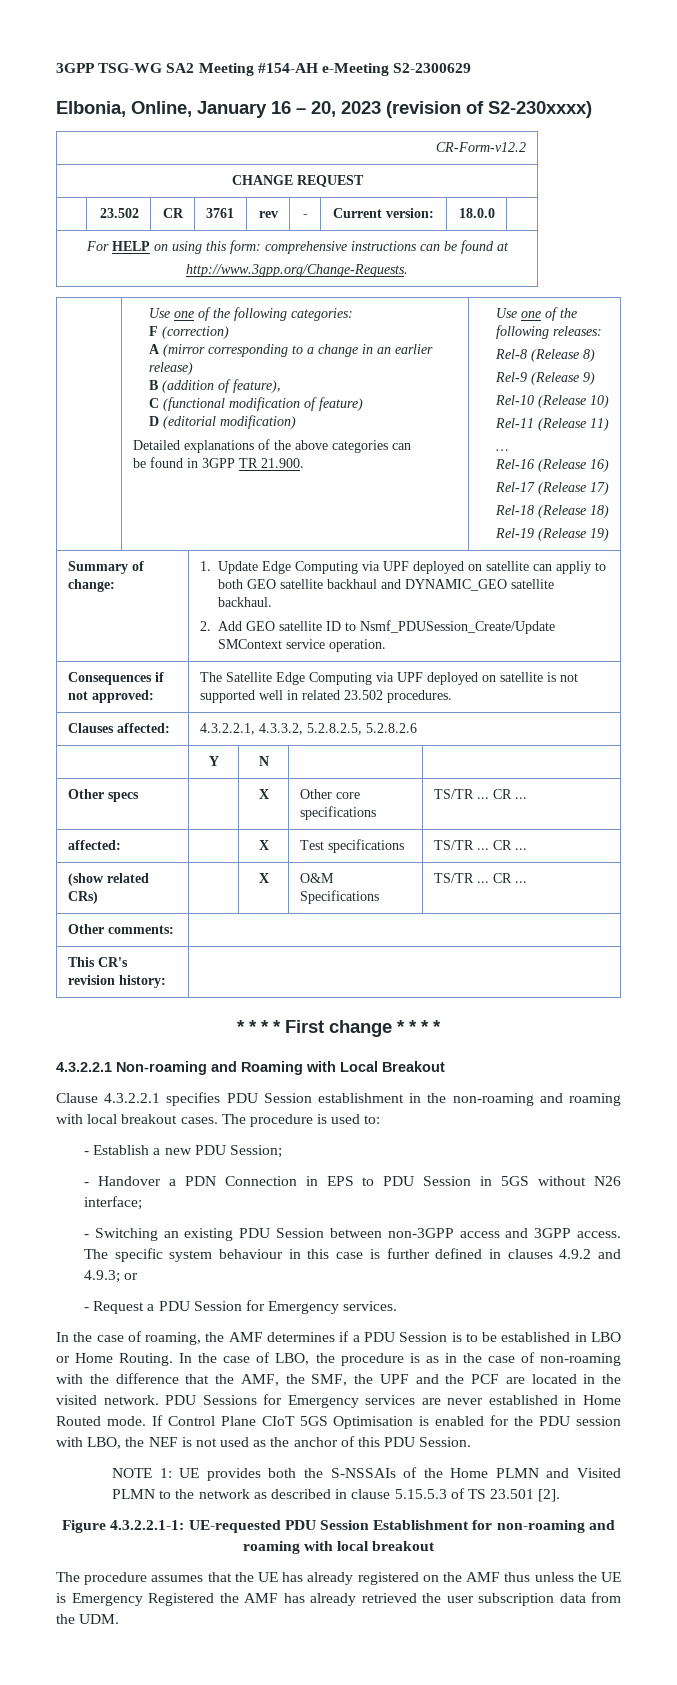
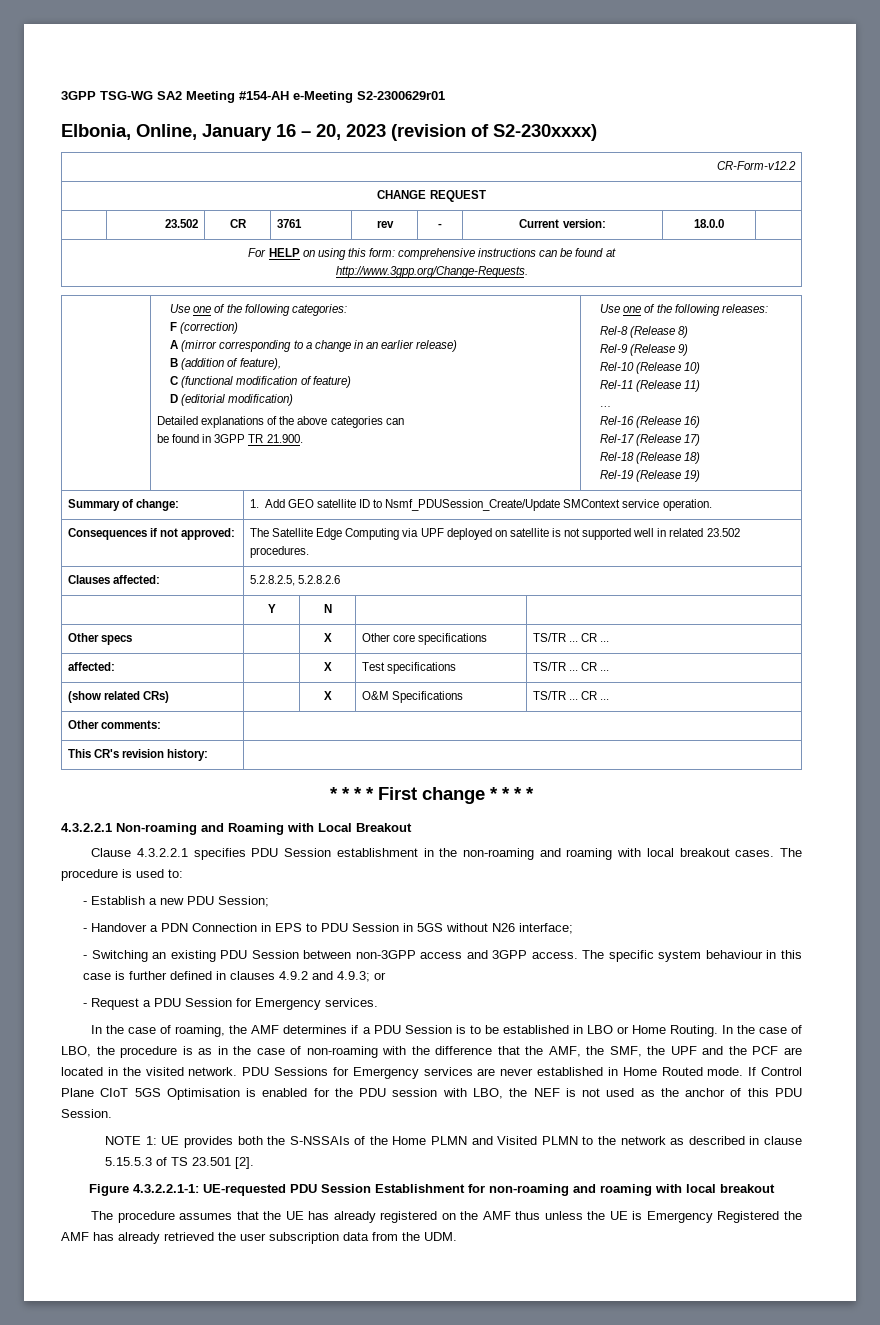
[393,63,472,73] S2-2300629 -> [357,91,445,100] S2-2300629r01
[217,561,606,574] [217,579,554,591] [217,597,272,607] [199,621,211,631] Update Edge Computing via UPF deployed on satellite can appliy to both GEO satellite backhaul and DYNAMIC_GEO satellite backhaul. // 2. -> (260, 503) none
[199,723,303,735] 4.3.2.2.1, 4.3.3.2, -> (161, 579) none

